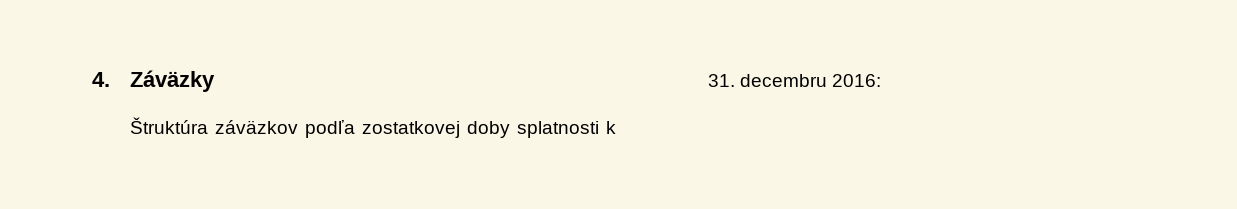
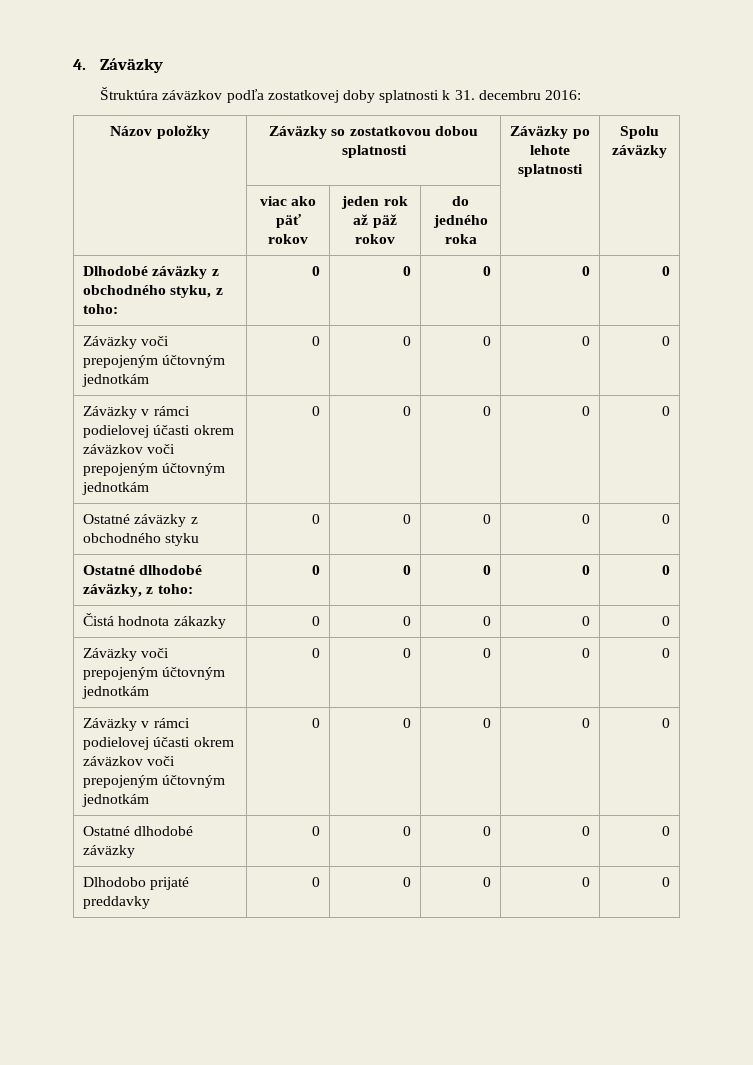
(882, 80) none -> [110,125,210,139] [269,126,478,139] [341,145,407,158] [510,126,590,139] [530,145,570,155] [518,164,583,177] [620,126,659,139] [612,145,667,158] [259,196,317,206] [275,214,301,228] [268,234,308,244] [341,196,408,209] [353,214,397,228] [355,234,395,244] [452,196,469,206] [432,215,488,228] [444,234,477,244] [83,266,219,279] [83,285,223,298] [83,304,119,314] [311,266,320,276] [402,266,411,276] [482,266,491,276] [581,266,590,276] [661,266,670,276] [83,336,170,349] [83,355,226,368] [82,374,150,387] [311,336,320,346] [402,336,411,346] [482,336,491,346] [581,336,590,346] [661,336,670,346] [83,406,190,419] [83,425,234,438] [83,444,176,454] [83,463,226,476] [82,482,150,495] [311,406,320,416] [402,406,411,416] [482,406,491,416] [581,406,590,416] [661,406,670,416] [83,514,198,527] [83,533,200,546] [311,514,320,524] [402,514,411,524] [482,514,491,524] [581,514,590,524] [661,514,670,524] [83,565,203,575] [83,584,193,597] [311,565,320,575] [402,565,411,575] [482,565,491,575] [581,565,590,575] [661,565,670,575] [83,613,226,629] [311,616,320,626] [402,616,411,626] [482,616,491,626] [581,616,590,626] [661,616,670,626] [83,648,170,661] [83,667,226,680] [82,686,150,699] [311,648,320,658] [402,648,411,658] [482,648,491,658] [581,648,590,658] [661,648,670,658] [83,718,190,731] [83,737,234,750] [83,756,176,766] [83,775,226,788] [82,794,150,807] [311,718,320,728] [402,718,411,728] [482,718,491,728] [581,718,590,728] [661,718,670,728] [83,826,194,836] [83,845,136,858] [311,826,320,836] [402,826,411,836] [482,826,491,836] [581,826,590,836] [661,826,670,836] [83,877,190,890] [83,896,151,909] [311,877,320,887] [402,877,411,887] [482,877,491,887] [581,877,590,887] [661,877,670,887] // Názov položky | Záväzky so zostatkovou dobou splatnosti | Záväzky po lehote splatnosti | Spolu záväzky // | viac ako päť rokov | jeden rok až päž rokov | do jedného roka | | // Dlhodobé záväzky z obchodného styku, z toho: | 0 | 0 | 0 | 0 | 0 // Záväzky voči prepojeným účtovným jednotkám | 0 | 0 | 0 | 0 | 0 // Záväzky v rámci podielovej účasti okrem záväzkov voči prepojeným účtovným jednotkám | 0 | 0 | 0 | 0 | 0 // Ostatné záväzky z obchodného styku | 0 | 0 | 0 | 0 | 0 // Ostatné dlhodobé záväzky, z toho: | 0 | 0 | 0 | 0 | 0 // Čistá hodnota zákazky | 0 | 0 | 0 | 0 | 0 // Záväzky voči prepojeným účtovným jednotkám | 0 | 0 | 0 | 0 | 0 // Záväzky v rámci podielovej účasti okrem záväzkov voči prepojeným účtovným jednotkám | 0 | 0 | 0 | 0 | 0 // Ostatné dlhodobé záväzky | 0 | 0 | 0 | 0 | 0 // Dlhodobo prijaté preddavky | 0 | 0 | 0 | 0 | 0

